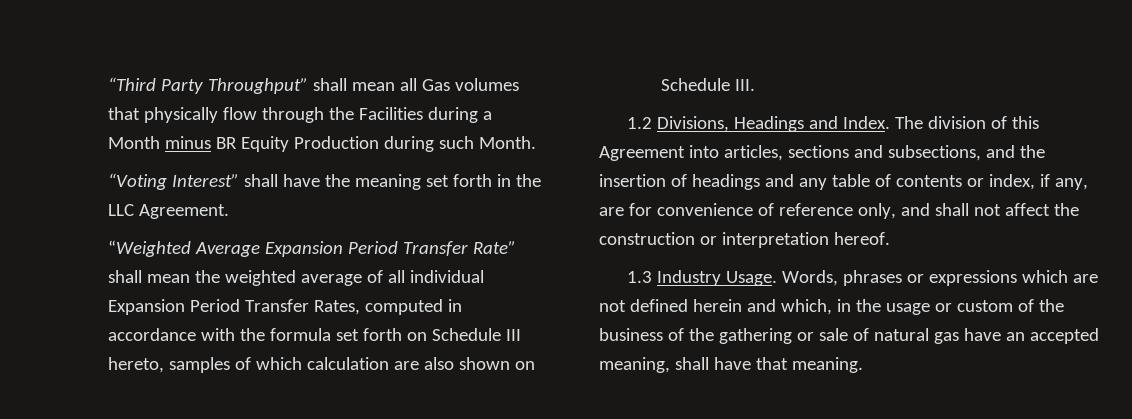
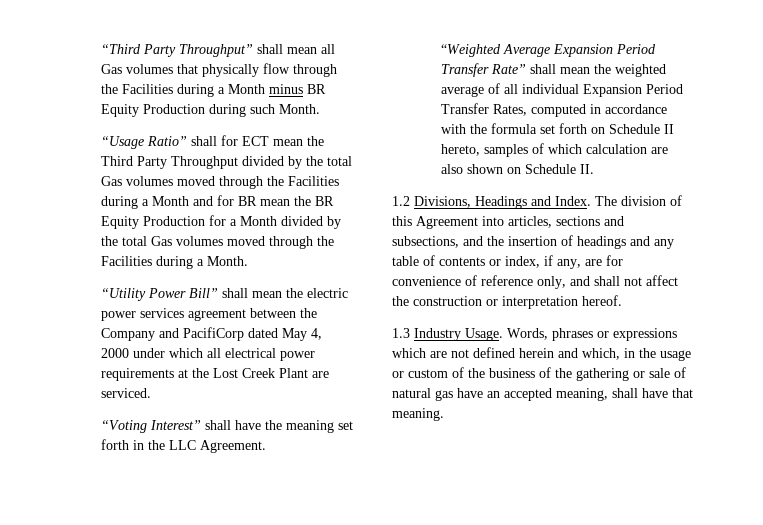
(536, 142) none -> [101,135,325,149] [101,156,353,169] [101,176,340,189] [101,195,335,209] [101,215,342,229] [101,236,335,249] [101,256,249,269] [101,288,349,301] [101,308,318,321] [101,327,323,341] [101,348,316,361] [101,368,330,381] [101,388,152,398] // “Usage Ratio” shall for ECT mean the Third Party Throughput divided by the total Gas volumes moved through the Facilities during a Month and for BR mean the BR Equity Production for a Month divided by the total Gas volumes moved through the Facilities during a Month. // “Utility Power Bill” shall mean the electric power services agreement between the Company and PacifiCorp dated May 4, 2000 under which all electrical power requirements at the Lost Creek Plant are serviced.
[505,329,521,341] III -> [664,124,675,134] II
[734,79,755,91] III. -> [580,164,595,174] II.

